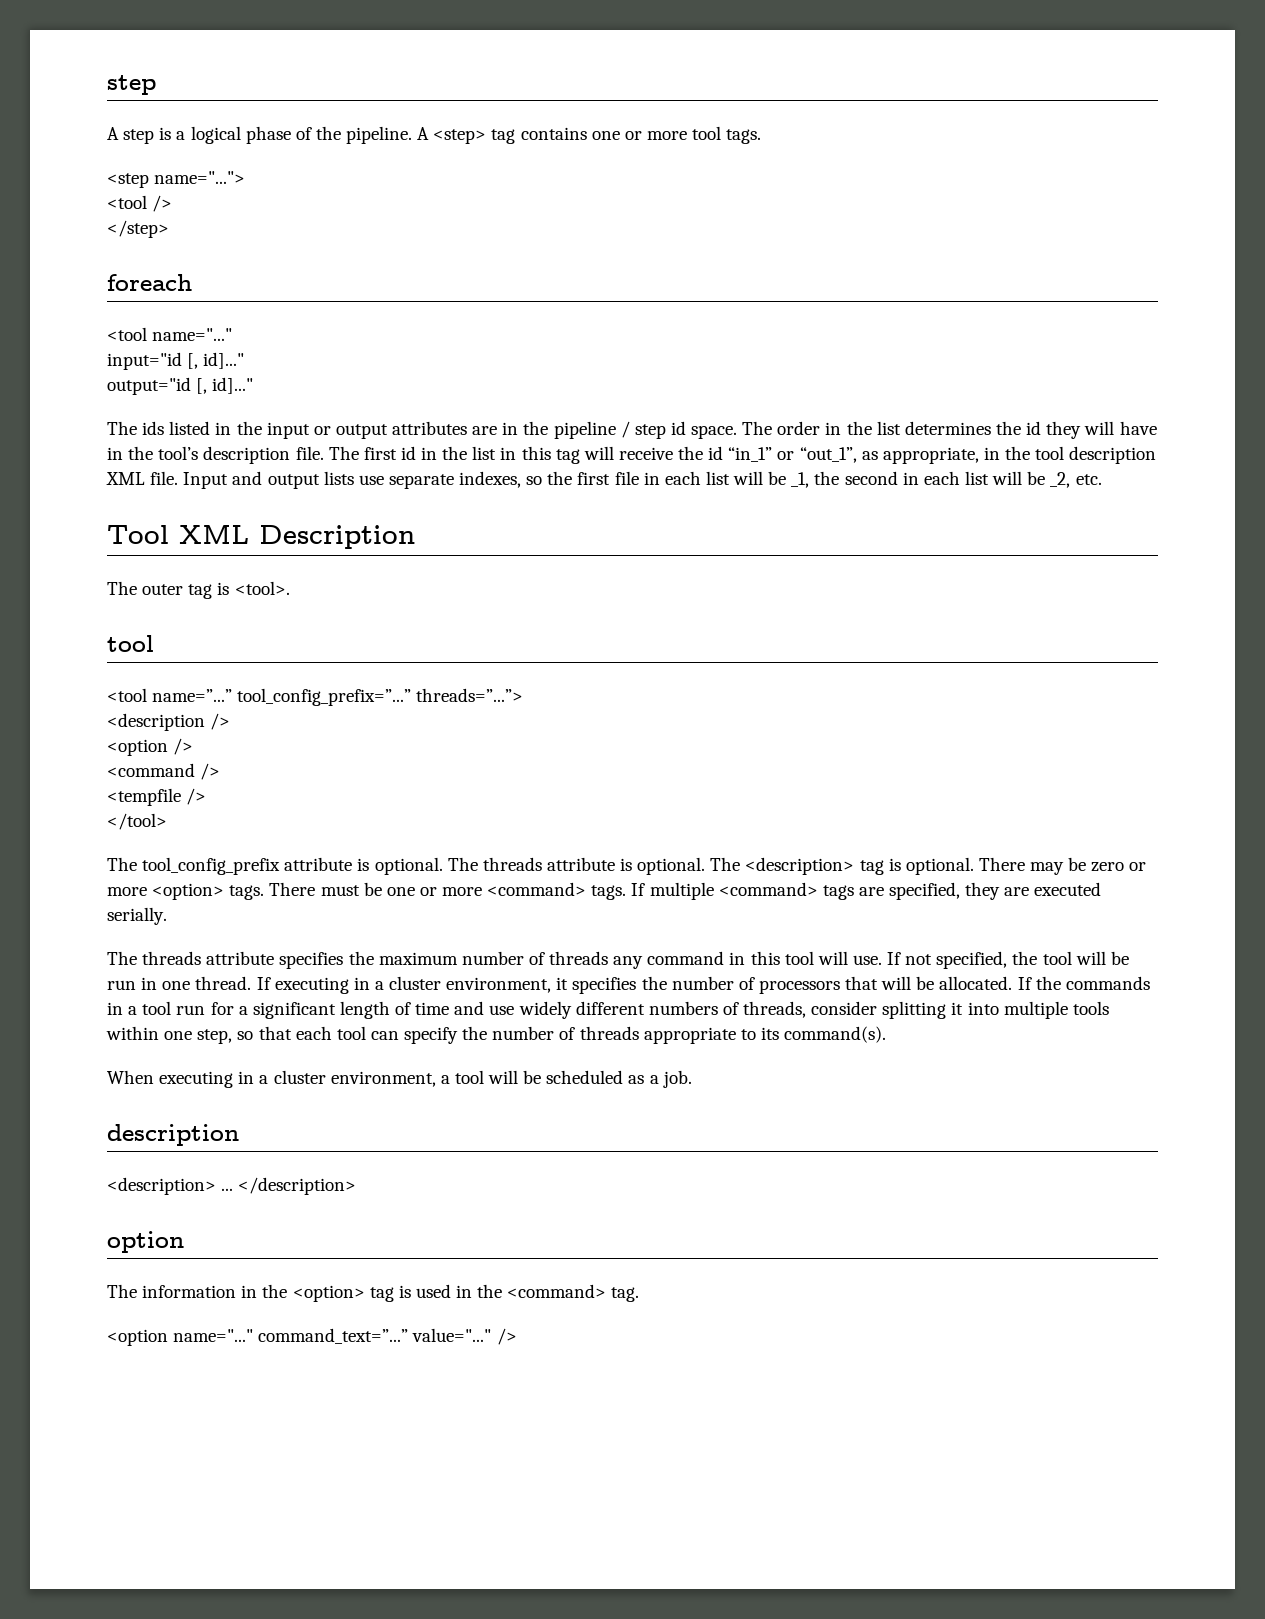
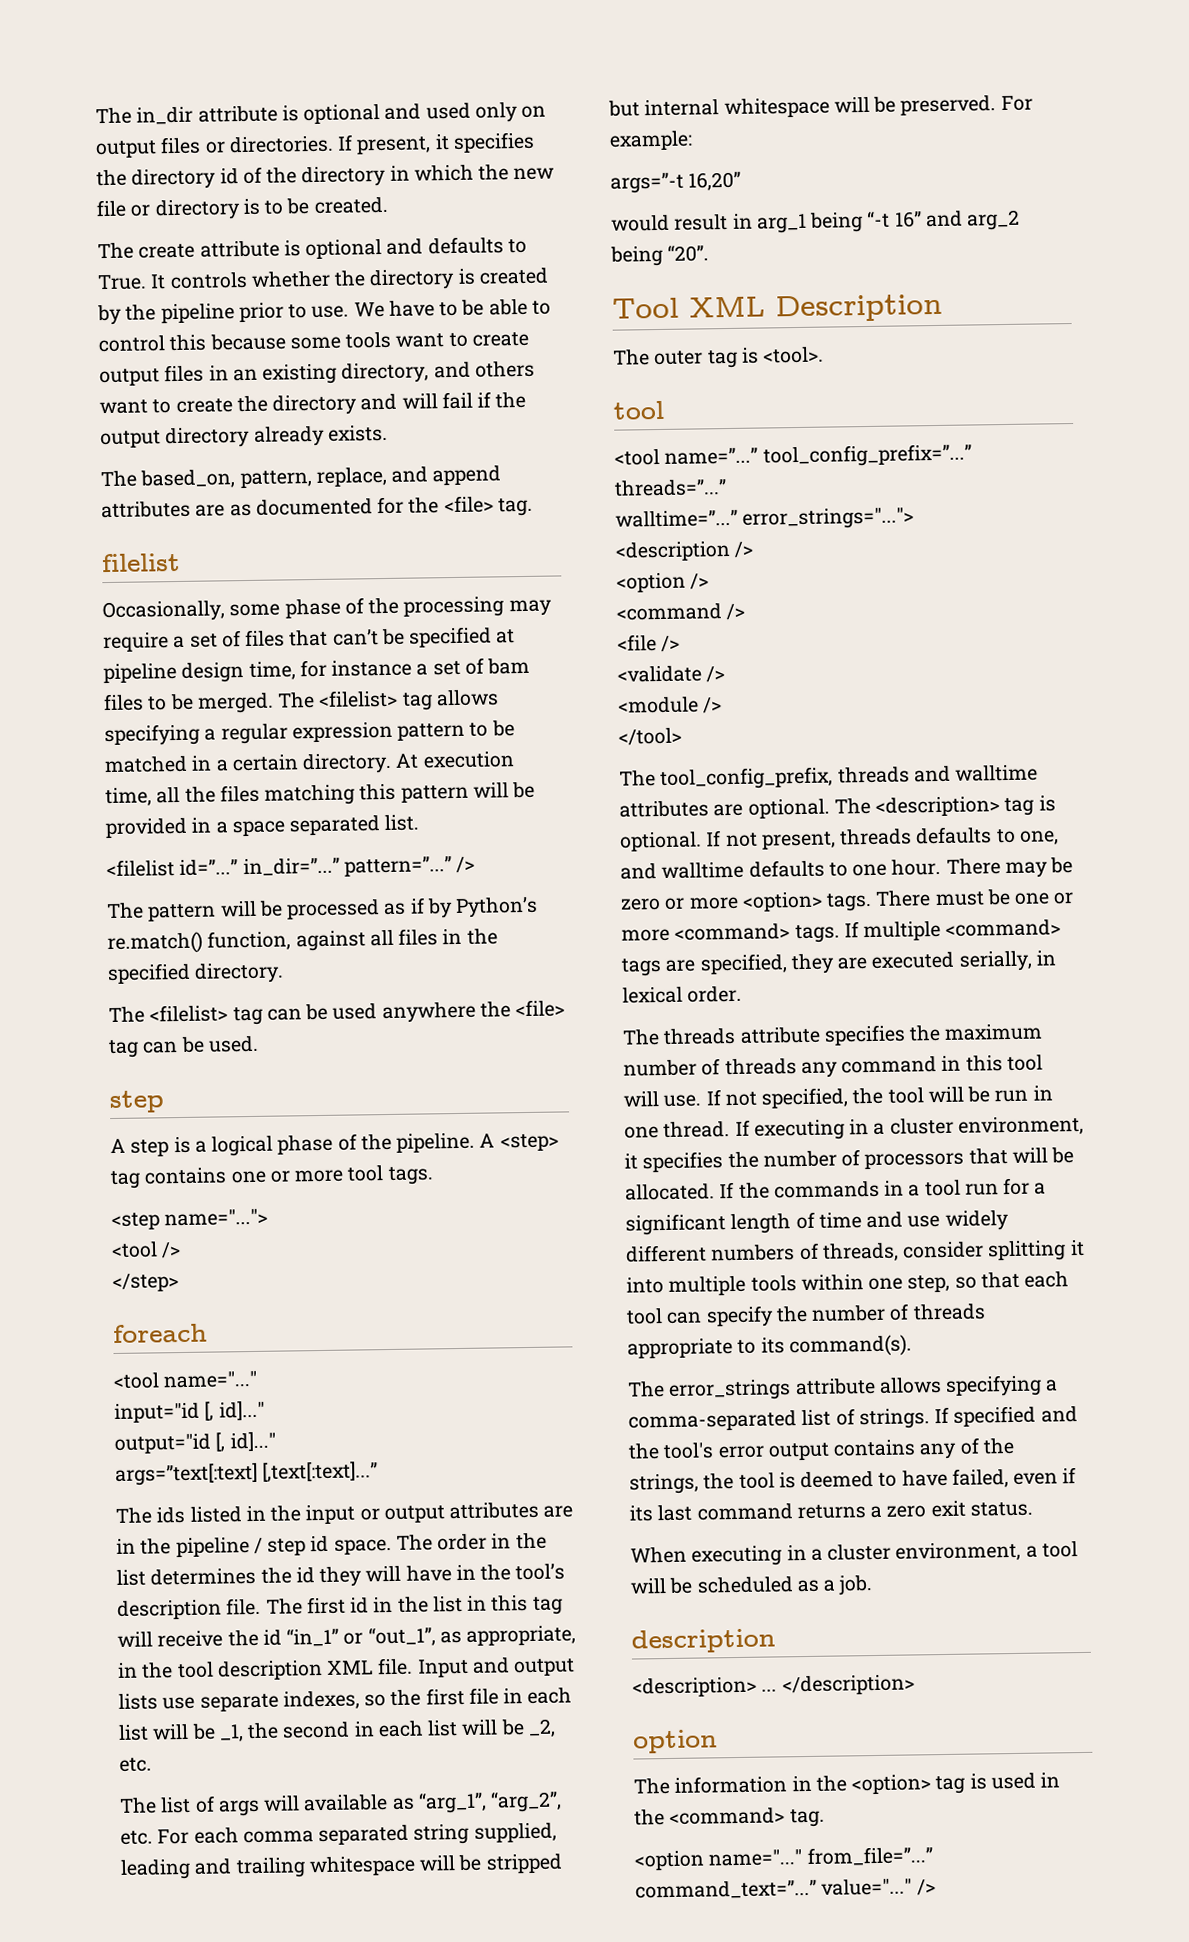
(107, 85) none -> [95,102,547,125] [95,131,535,159] [96,164,555,190] [96,196,388,221] [97,236,527,260] [97,267,549,291] [97,298,551,326] [98,331,529,353] [99,360,535,387] [99,391,527,416] [100,424,388,449] [100,465,502,489] [101,495,533,519] [101,552,181,573] [102,596,552,623] [103,626,516,653] [103,657,531,684] [103,689,499,714] [104,720,515,747] [104,751,515,775] [105,781,536,807] [105,814,420,839] [106,856,476,878] [106,896,539,922] [107,928,498,955] [107,962,285,985] [108,999,566,1026] [108,1035,259,1059] The in_dir attribute is optional and used only on output files or directories. If present, it specifies the directory id of the directory in which the new file or directory is to be created. // The create attribute is optional and defaults to True. It controls whether the directory is created by the pipeline prior to use. We have to be able to control this because some tools want to create output files in an existing directory, and others want to create the directory and will fail if the output directory already exists. // The based_on, pattern, replace, and append attributes are as documented for the <file> tag. // filelist // Occasionally, some phase of the processing may require a set of files that can’t be specified at pipeline design time, for instance a set of bam files to be merged. The <filelist> tag allows specifying a regular expression pattern to be matched in a certain directory. At execution time, all the files matching this pattern will be provided in a space separated list. // <filelist id=”...” in_dir=”...” pattern=”...” /> // The pattern will be processed as if by Python’s re.match() function, against all files in the specified directory. // The <filelist> tag can be used anywhere the <file> tag can be used. //
(254, 385) none -> [115,1461,379,1486] // args=”text[:text] [,text[:text]...”
(1102, 479) none -> [119,1790,563,1817] [120,1822,557,1846] [120,1853,563,1880] [608,95,1033,119] [609,130,693,151] [610,171,742,194] [611,209,1021,234] [610,244,710,267] // The list of args will available as “arg_1”, “arg_2”, etc. For each comma separated string supplied, leading and trailing whitespace will be stripped but internal whitespace will be preserved. For example: // args=”-t 16,20” // would result in arg_1 being “-t 16” and arg_2 being “20”.
[416,688,524,702] threads=”...”> -> [614,479,727,497] [615,507,915,530] threads=”...” // walltime=”...” error_strings="...">
[107,788,207,806] [107,813,167,830] [107,857,633,875] <tempfile /> // </tool> // The tool_config_prefix attribute is optional. The threads attribute is -> [617,634,681,652] [617,665,726,683] [618,696,723,714] [618,727,682,746] [619,764,1039,791] [619,800,744,818] <file /> // <validate /> // <module /> // </tool> // The tool_config_prefix, threads and walltime attributes are
(974, 866) none -> [705,826,1059,850] [620,858,942,880] If not present, threads defaults to one, and walltime defaults to one hour.
[107,907,167,925] serially. -> [958,950,1056,972] [622,985,743,1004] serially, in lexical order.
(887, 1034) none -> [627,1374,1059,1401] [628,1405,1078,1432] [628,1437,1015,1461] [629,1467,1077,1495] [629,1500,1033,1522] // The error_strings attribute allows specifying a comma-separated list of strings. If specified and the tool's error output contains any of the strings, the tool is deemed to have failed, even if its last command returns a zero exit status.
(254, 1335) none -> [806,1846,933,1867] from_file=”...”

